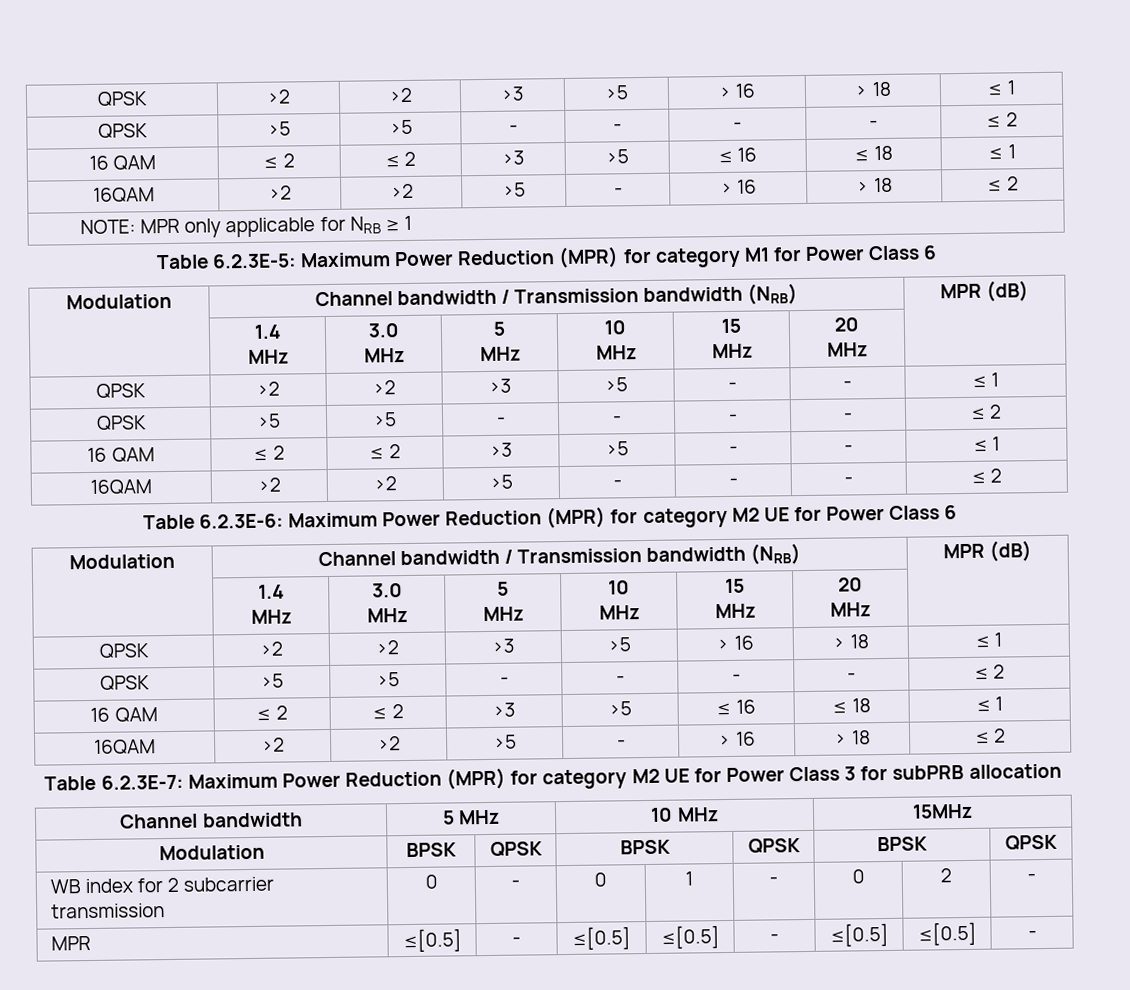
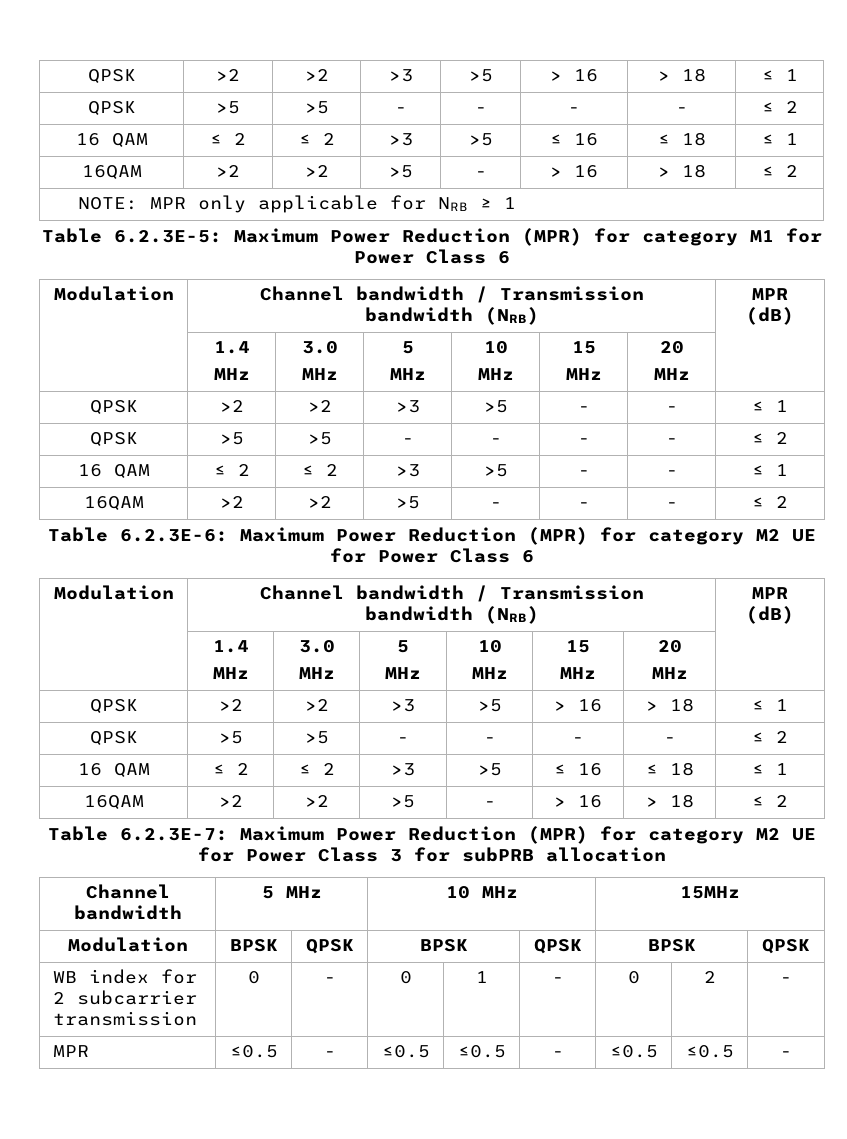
[402,928,462,953] [512,936,521,945] [572,926,631,950] [660,925,720,949] [770,933,779,942] [829,922,889,947] [917,921,977,946] ≤[0.5] | - | ≤[0.5] | ≤[0.5] | - | ≤[0.5] | ≤[0.5] -> [229,1045,278,1058] [323,1051,336,1057] [381,1045,430,1058] [457,1045,506,1058] [551,1051,564,1057] [609,1045,658,1058] [685,1045,734,1058] ≤0.5 | - | ≤0.5 | ≤0.5 | - | ≤0.5 | ≤0.5

